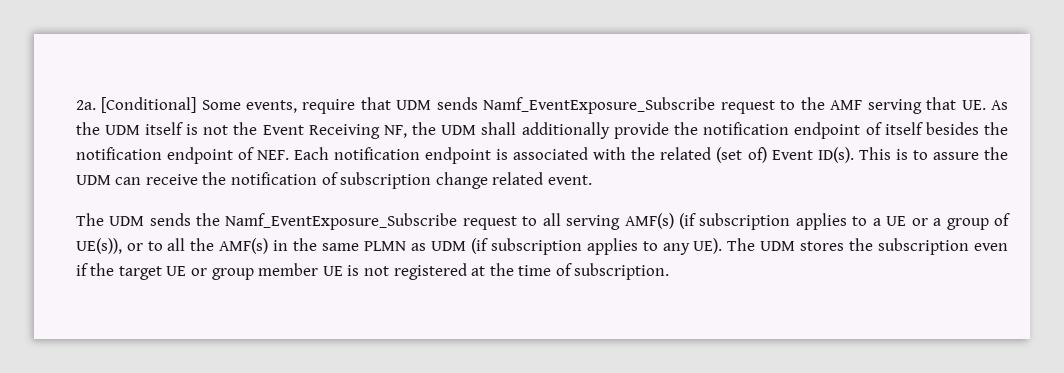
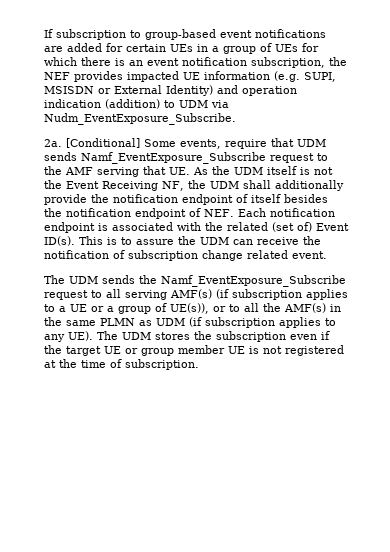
(75, 105) none -> [44,29,327,40] [44,43,320,54] [44,57,348,68] [44,71,337,82] [44,85,298,96] [44,99,230,109] [44,113,237,125] If subscription to group-based event notifications are added for certain UEs in a group of UEs for which there is an event notification subscription, the NEF provides impacted UE information (e.g. SUPI, MSISDN or External Identity) and operation indication (addition) to UDM via Nudm_EventExposure_Subscribe. //

